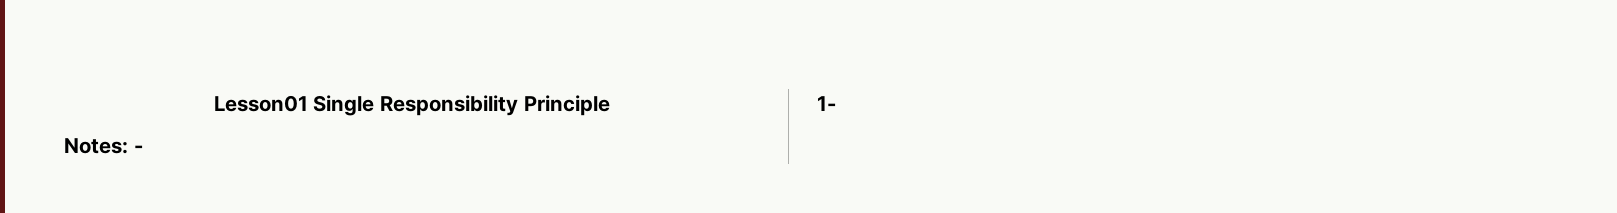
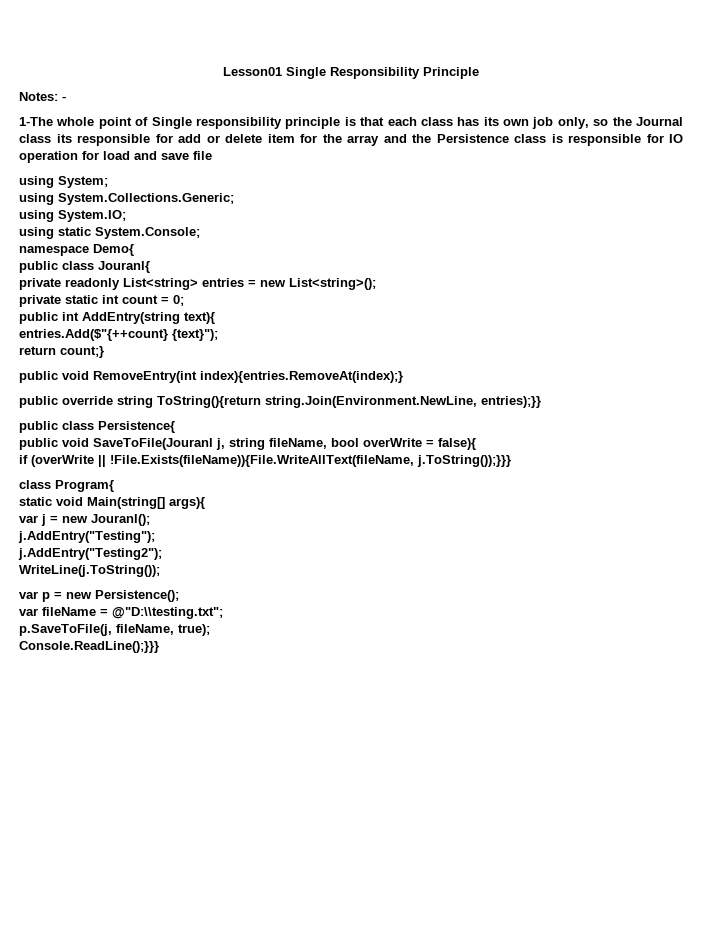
[817,96,836,111] 1- -> [19,117,684,129] [19,134,683,146] [19,151,212,163] [19,176,108,188] [19,193,234,205] [19,210,126,222] [19,227,200,239] [19,244,134,256] [19,261,150,273] [19,278,376,290] [19,295,184,307] [19,312,215,324] [19,329,218,341] [19,346,104,358] [19,371,403,383] [19,396,541,408] [19,421,175,433] [19,438,476,450] [19,455,511,467] [19,480,114,492] [19,497,205,509] [19,514,150,526] [18,531,155,543] [18,548,162,560] [19,565,160,577] [19,590,179,602] [19,607,223,619] [19,624,210,636] [19,641,159,653] 1-The whole point of Single responsibility principle is that each class has its own job only, so the Journal class its responsible for add or delete item for the array and the Persistence class is responsible for IO operation for load and save file // using System; // using System.Collections.Generic; // using System.IO; // using static System.Console; // namespace Demo{ // public class Jouranl{ // private readonly List<string> entries = new List<string>(); // private static int count = 0; // public int AddEntry(string text){ // entries.Add($"{++count} {text}"); // return count;} // public void RemoveEntry(int index){entries.RemoveAt(index);} // public override string ToString(){return string.Join(Environment.NewLine, entries);}} // public class Persistence{ // public void SaveToFile(Jouranl j, string fileName, bool overWrite = false){ // if (overWrite || !File.Exists(fileName)){File.WriteAllText(fileName, j.ToString());}}} // class Program{ // static void Main(string[] args){ // var j = new Jouranl(); // j.AddEntry("Testing"); // j.AddEntry("Testing2"); // WriteLine(j.ToString()); // var p = new Persistence(); // var fileName = @"D:\\testing.txt"; // p.SaveToFile(j, fileName, true); // Console.ReadLine();}}}

